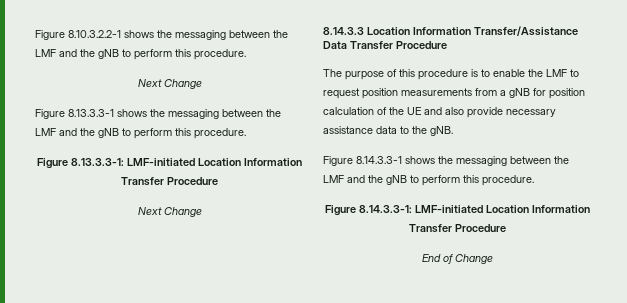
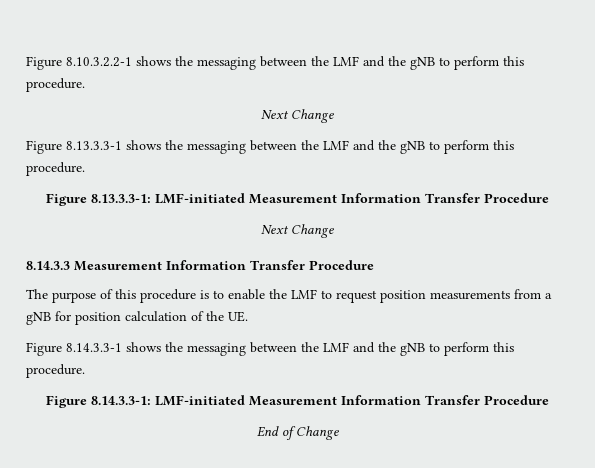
[198,158,241,166] Location -> [249,194,337,204] Measurement
[366,26,578,36] [323,41,347,49] Location Information Transfer/Assistance Data -> [74,260,246,271] Measurement Information
[407,107,556,118] [323,126,453,136] UE and also provide necessary assistance data to the gNB. -> [228,311,248,322] UE.
[486,205,529,213] Location -> [249,396,337,406] Measurement

